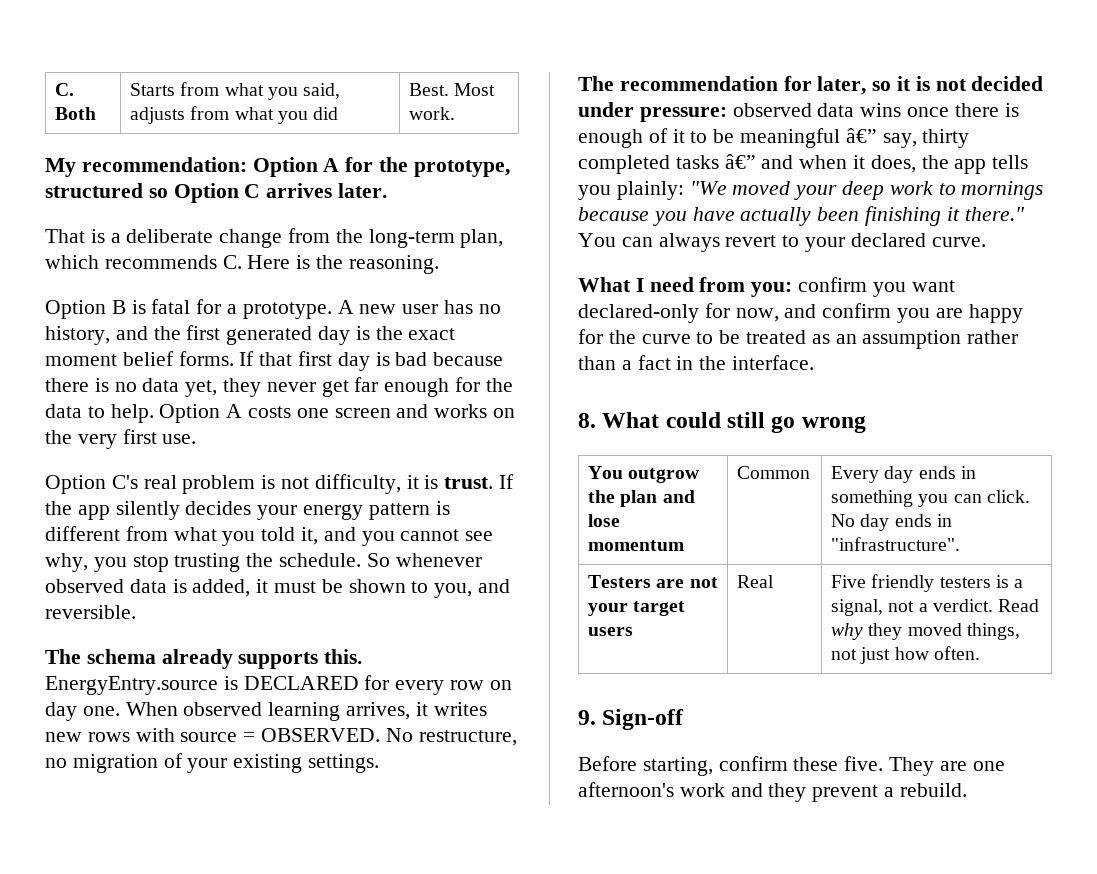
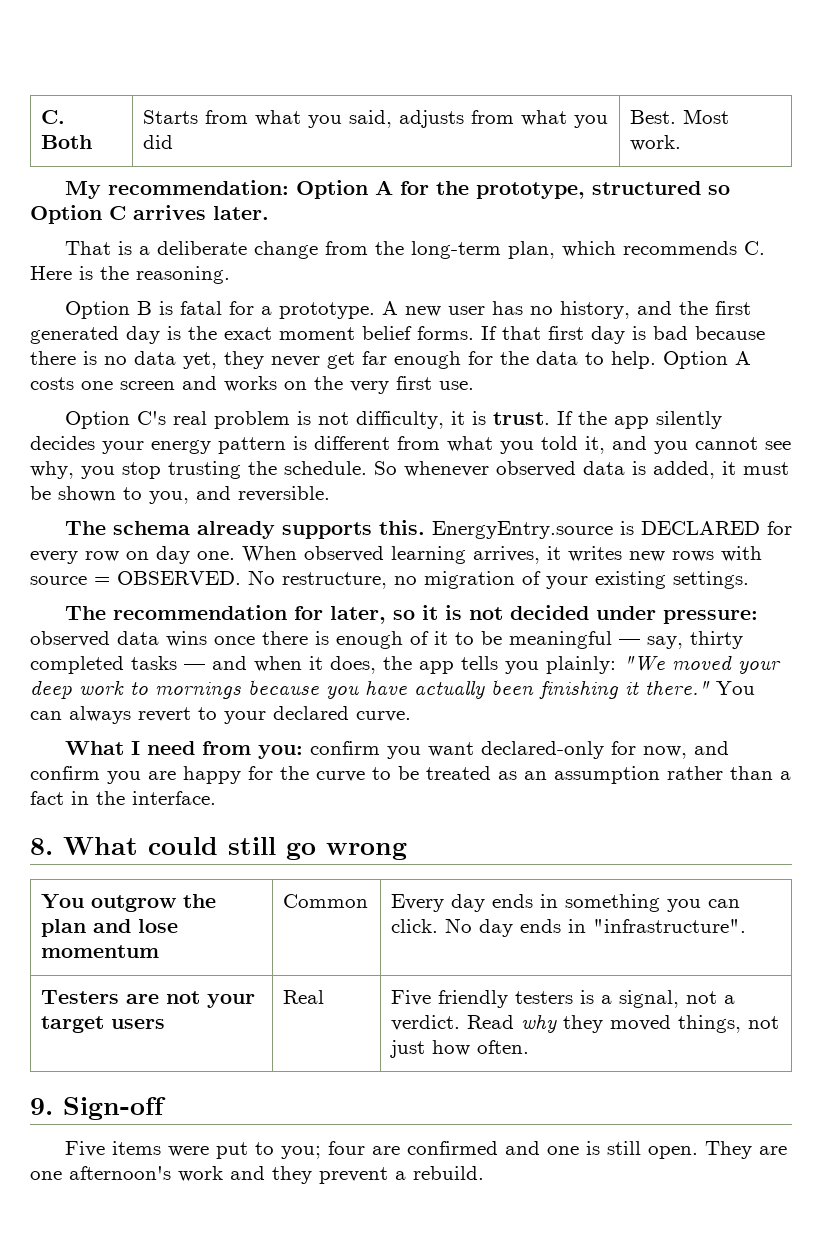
[845,128,877,143] â€” -> [619,639,640,645] —
[724,154,756,169] â€” -> [184,664,205,670] —
[578,756,884,776] Before starting, confirm these five. -> [64,1141,698,1159] Five items were put to you; four are confirmed and one is still open.

